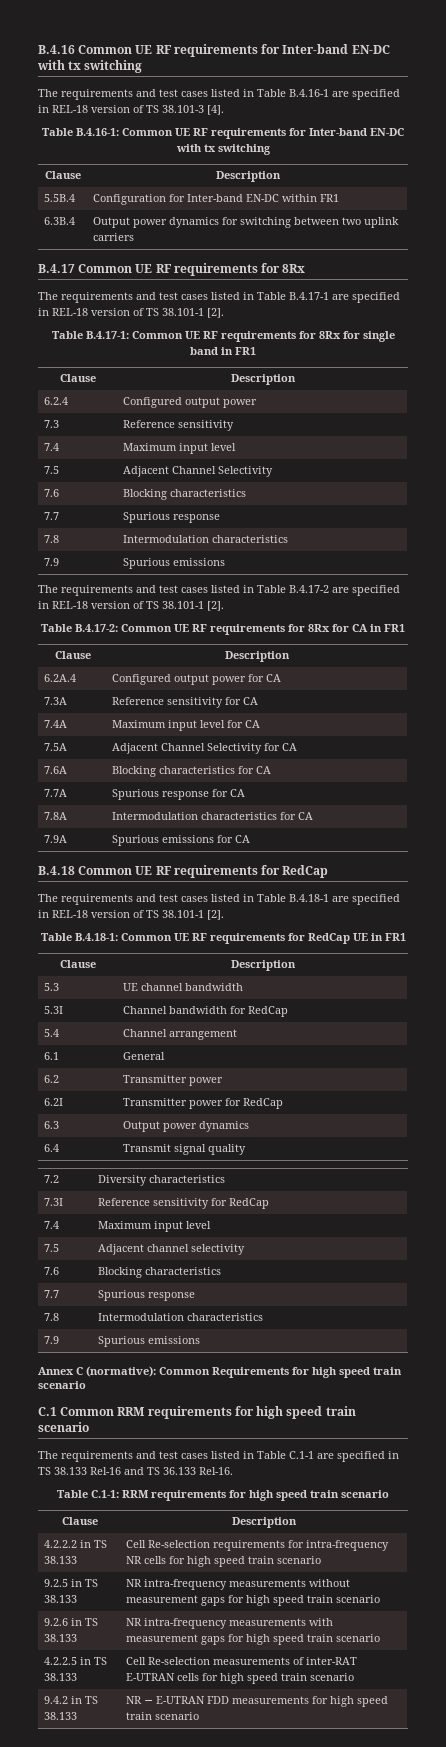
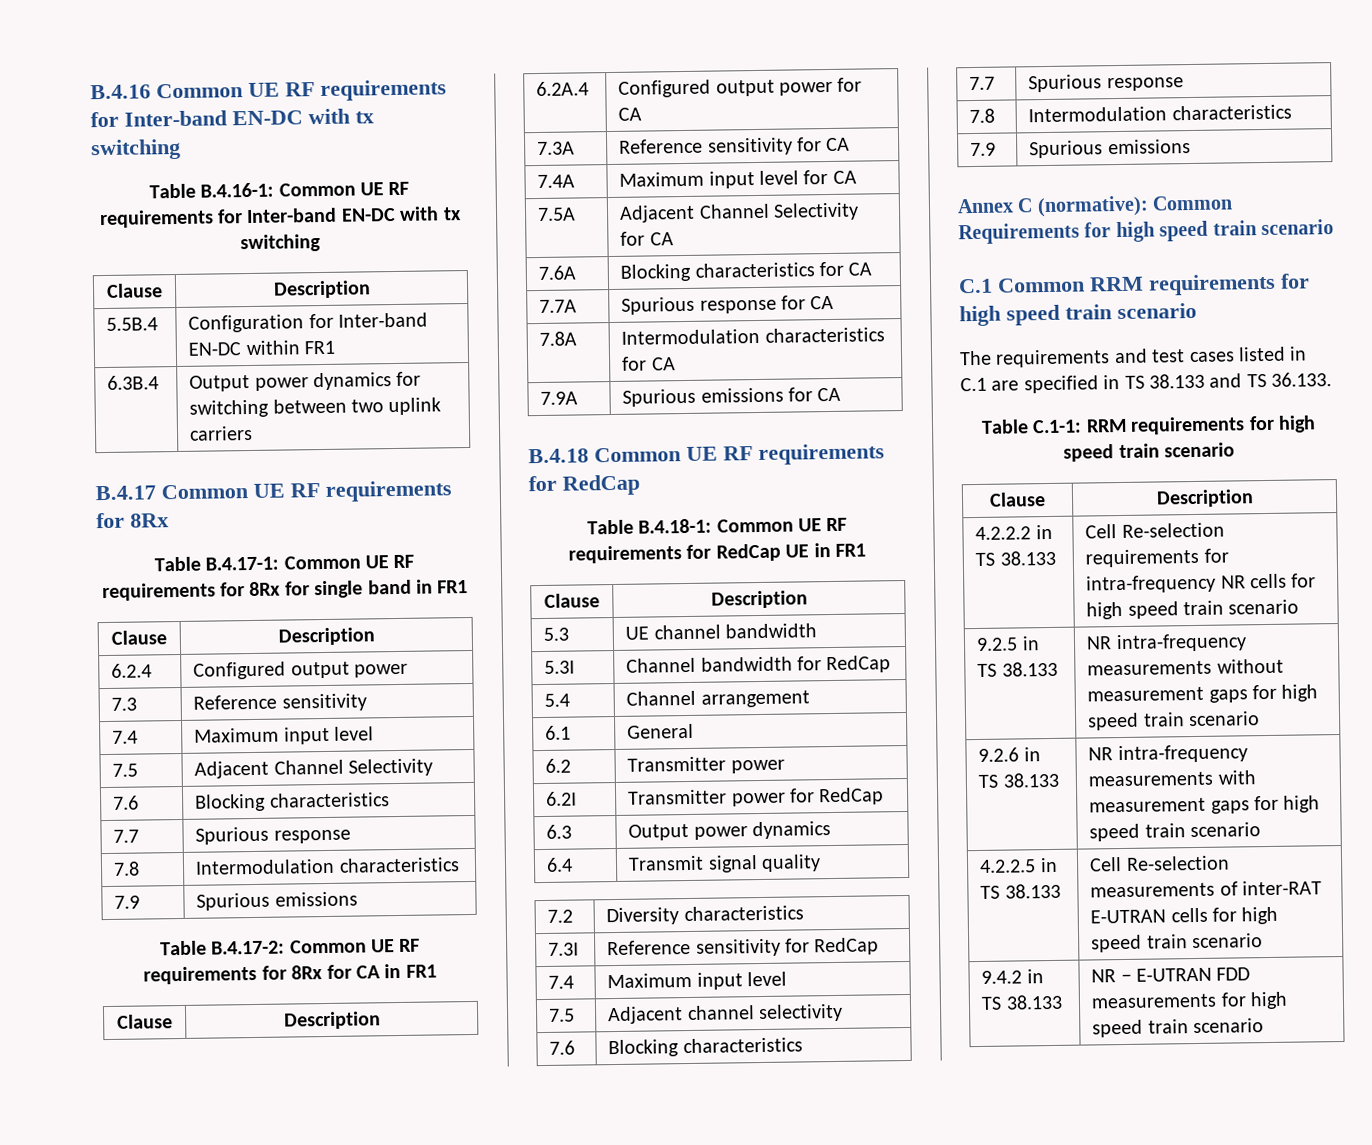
[38,89,400,100] [38,105,224,115] // The requirements and test cases listed in Table B.4.16-1 are specified in REL-18 version of TS 38.101-3 [4]. -> (181, 149) none
[38,292,400,303] [38,308,224,318] // The requirements and test cases listed in Table B.4.17-1 are specified in REL-18 version of TS 38.101-1 [2]. -> (169, 520) none
[38,585,400,596] [38,601,224,611] // The requirements and test cases listed in Table B.4.17-2 are specified in REL-18 version of TS 38.101-1 [2]. -> (358, 899) none
[38,894,400,905] [38,910,224,920] // The requirements and test cases listed in Table B.4.18-1 are specified in REL-18 version of TS 38.101-1 [2]. -> (640, 485) none
[257,1451,314,1459] Table C.1-1 -> [960,377,987,392] C.1
[90,1467,121,1475] Rel-16 -> (1205, 381) none
[163,1467,233,1475] 36.133 Rel-16. -> [1271,372,1333,387] 36.133.

